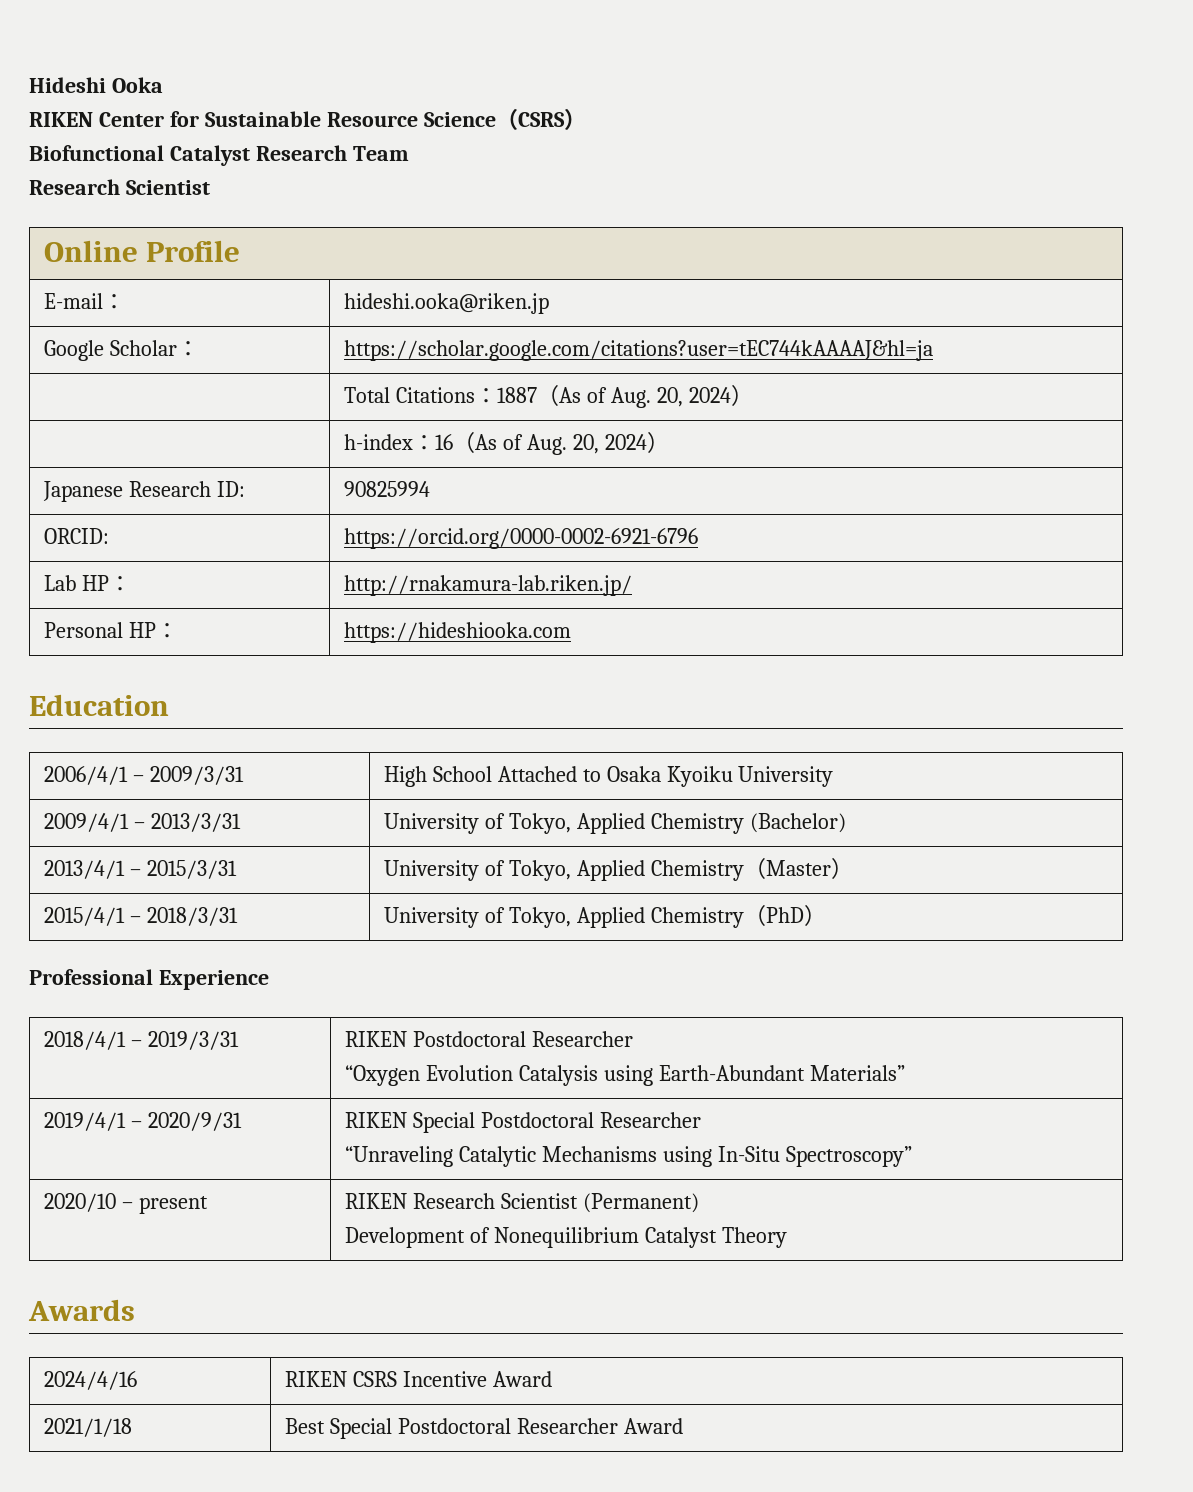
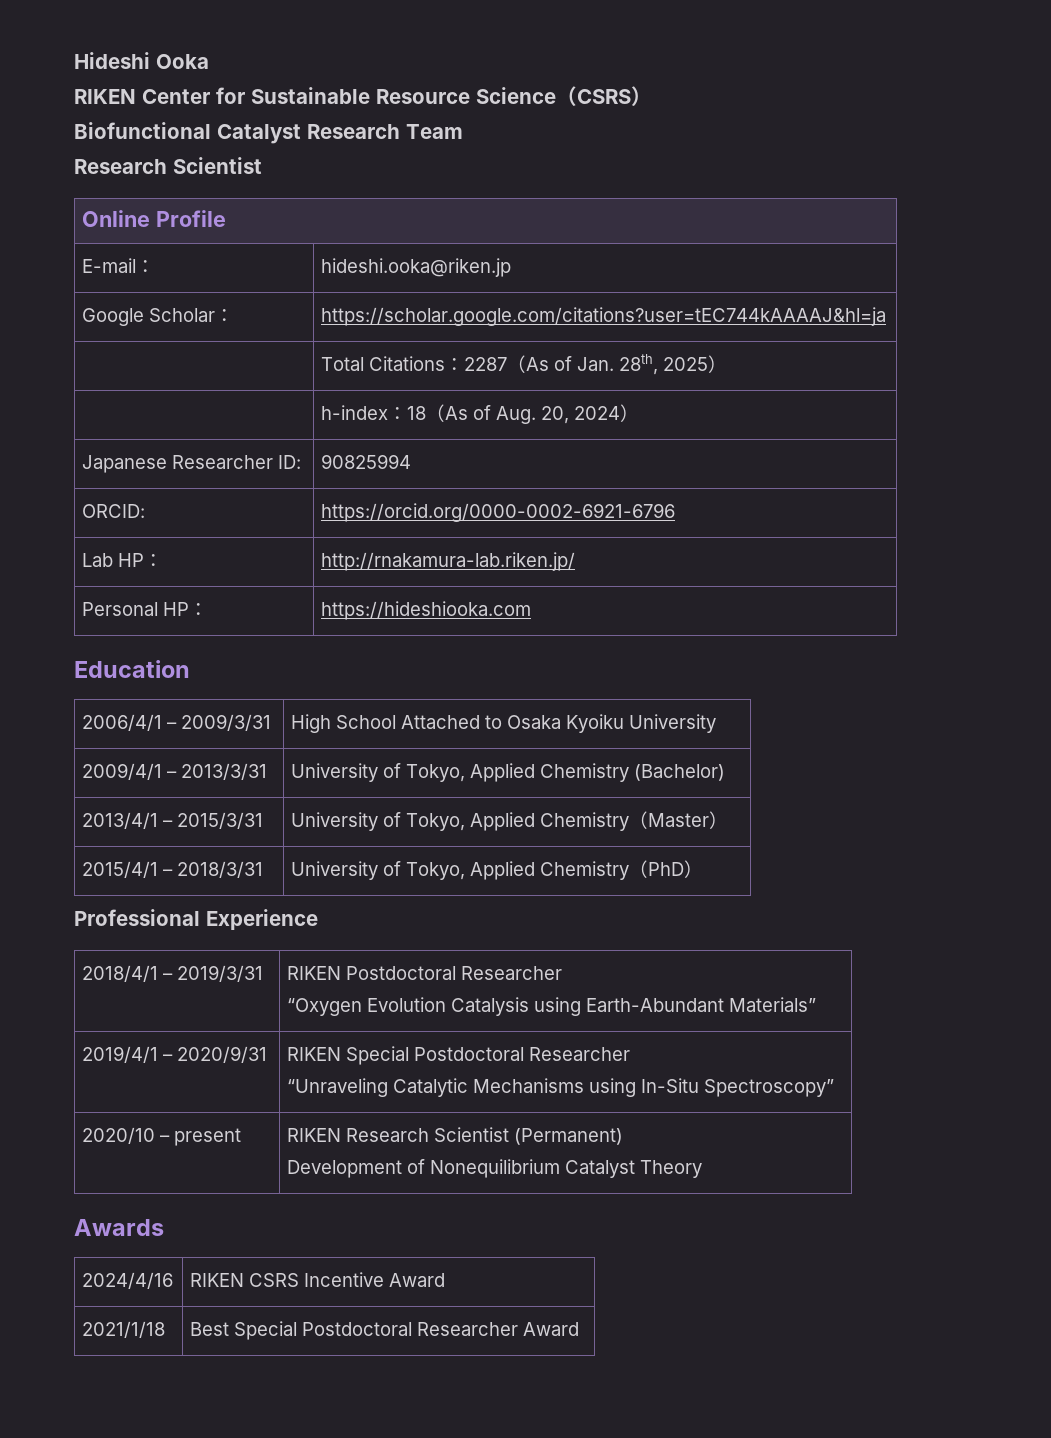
[496,385,731,408] 1887（As of Aug. 20, 2024 -> [464,354,709,375] 2287（As of Jan. 28th, 2025
[434,434,453,450] 16 -> [407,406,427,420] 18
[128,481,211,497] Research -> [172,455,274,469] Researcher

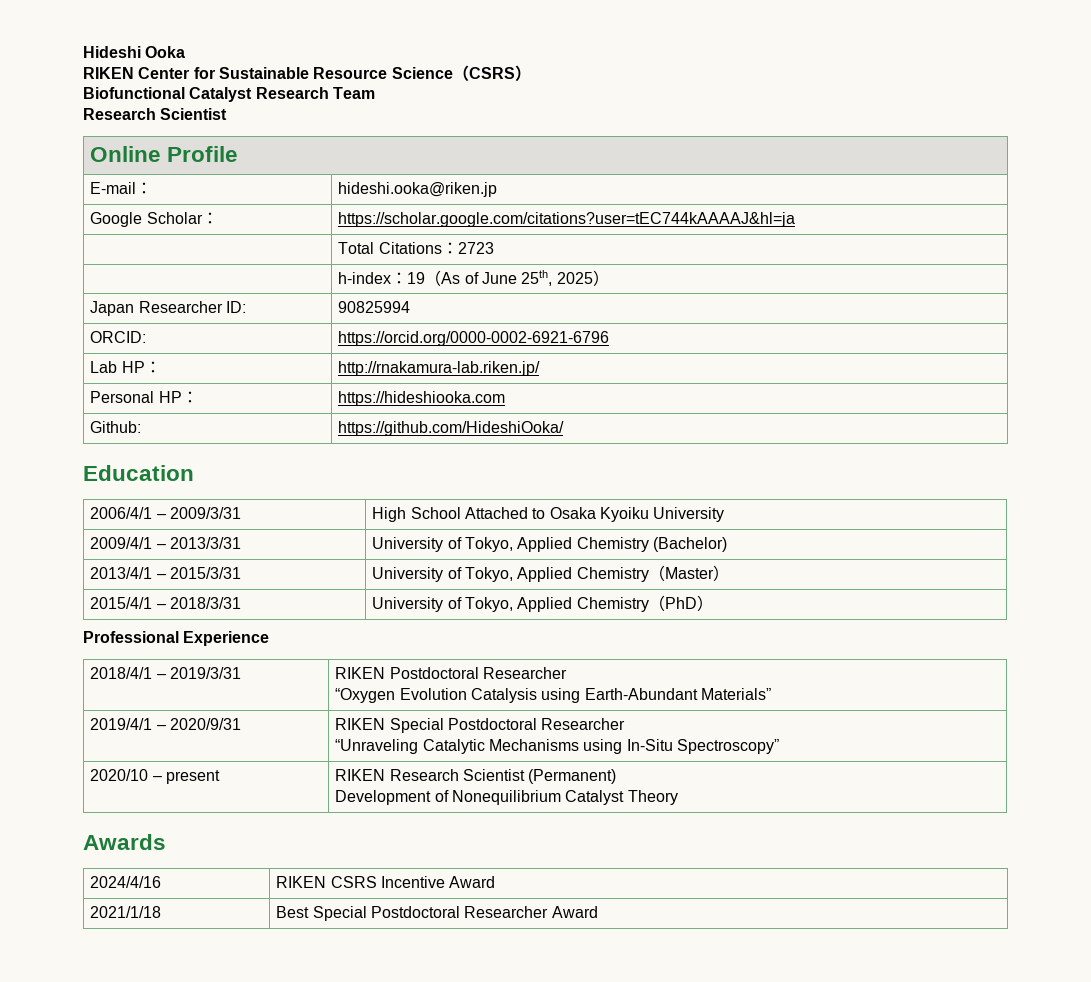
[464,354,728,375] 2287（As of Jan. 28th, 2025） -> [457,242,494,254] 2723
[407,404,640,424] [82,455,168,473] 18（As of Aug. 20, 2024） // Japanese -> [407,270,609,286] [90,301,135,316] 19（As of June 25th, 2025） // Japan
(532, 610) none -> [90,421,142,433] [338,421,565,436] // Github: | https://github.com/HideshiOoka/

